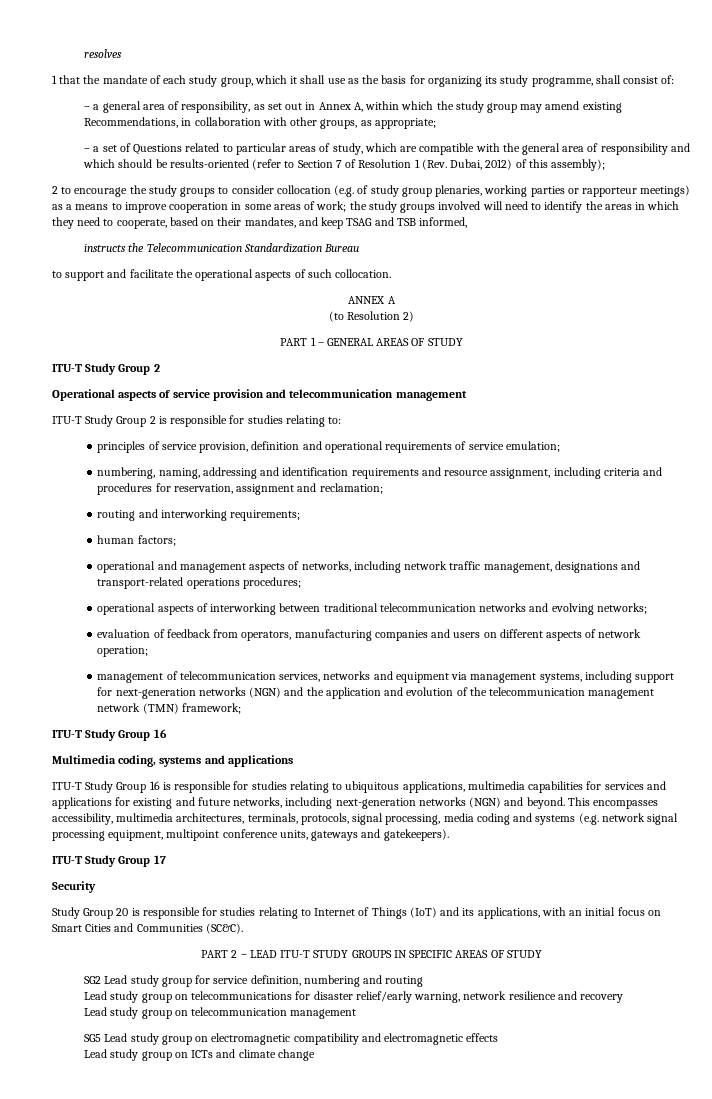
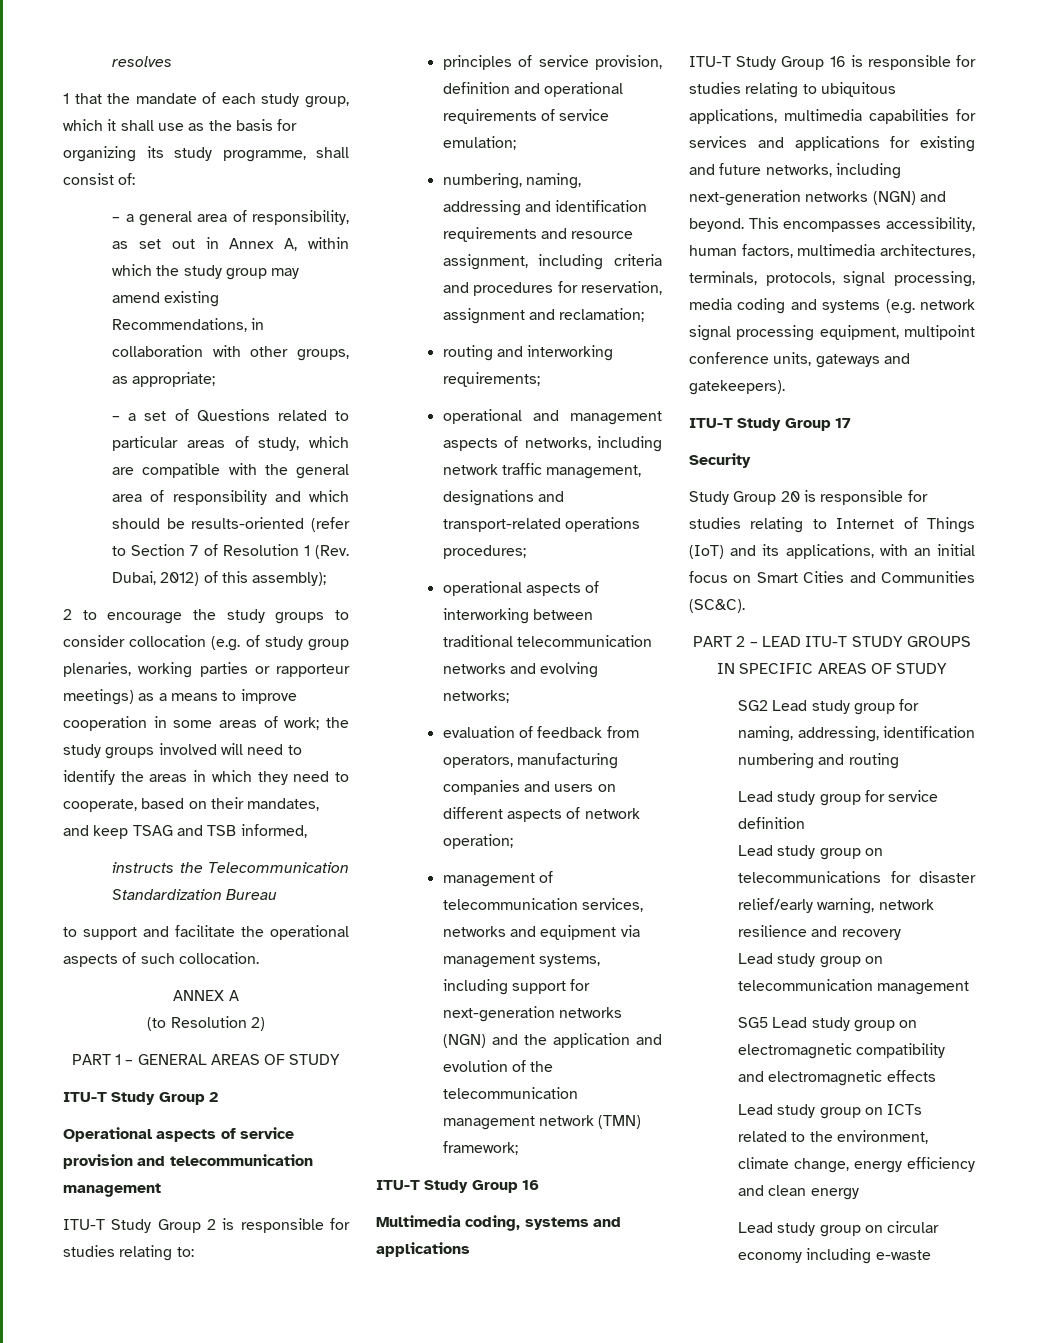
[97,535,176,546] // human factors; -> (540, 379) none
(113, 819) none -> [689,244,793,258] human factors,
[213,975,301,986] service definition, -> [738,726,975,742] naming, addressing, identification
(424, 981) none -> [738,790,939,806] [738,817,806,829] // Lead study group for service definition
[216,1049,315,1061] and climate change -> [738,1130,929,1144] [738,1157,975,1173] [738,1185,859,1200] [738,1221,940,1237] [738,1248,931,1264] related to the environment, climate change, energy efficiency and clean energy // Lead study group on circular economy including e-waste

